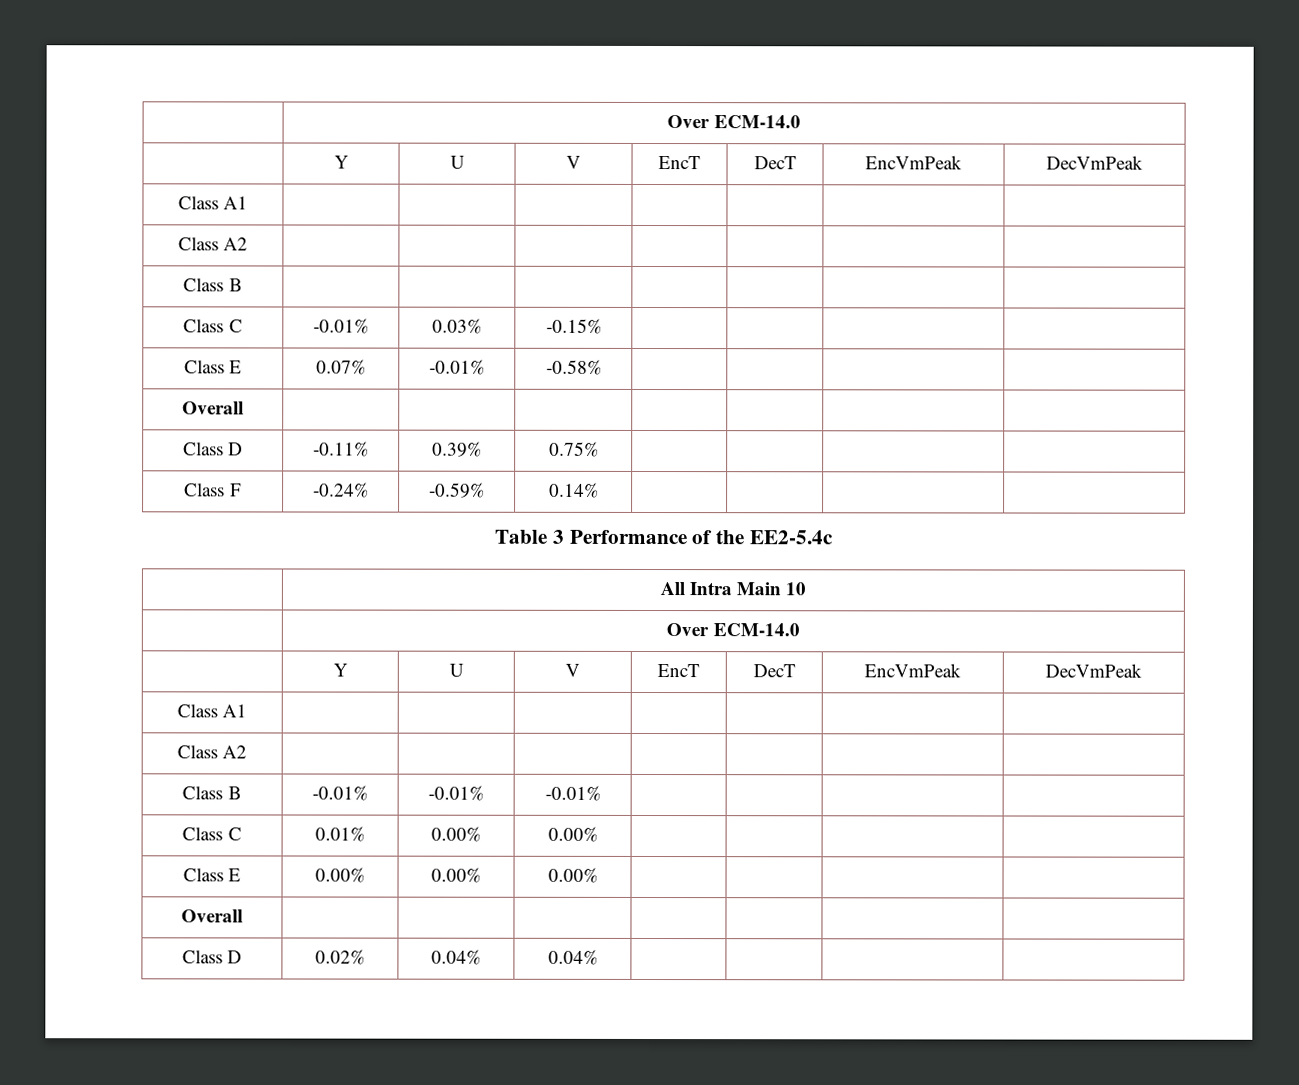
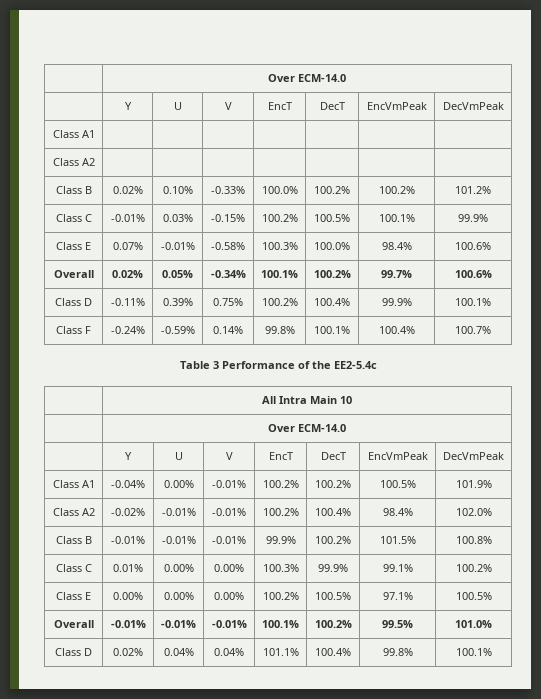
(243, 285) | | | | | | -> [112,186,143,194] [162,186,193,194] [211,186,245,194] [261,186,298,194] [314,186,350,194] [378,186,415,194] [455,186,491,194] 0.02% | 0.10% | -0.33% | 100.0% | 100.2% | 100.2% | 101.2%
(602, 326) | | | -> [261,214,298,222] [314,214,350,222] [378,214,415,222] [458,214,488,222] 100.2% | 100.5% | 100.1% | 99.9%
[182,401,244,415] | | | // Overall | | | | | | | -> [261,242,298,250] [314,242,350,250] [381,242,412,250] [455,242,491,250] [53,270,94,278] [112,270,143,278] [162,270,193,278] [210,270,246,278] [261,270,298,278] [313,270,351,278] [381,270,412,278] [454,270,492,278] 100.3% | 100.0% | 98.4% | 100.6% // Overall | 0.02% | 0.05% | -0.34% | 100.1% | 100.2% | 99.7% | 100.6%
(599, 449) | | | -> [261,298,298,306] [314,298,350,306] [381,298,412,306] [455,298,491,306] 100.2% | 100.4% | 99.9% | 100.1%
(599, 490) | | | -> [264,326,295,334] [314,326,350,334] [378,326,415,334] [455,326,491,334] 99.8% | 100.1% | 100.4% | 100.7%
[176,745,248,759] | | | | | | // Class A2 | | | | | | | -> [111,480,145,488] [163,480,194,488] [212,480,246,488] [262,480,299,488] [315,480,351,488] [379,480,416,488] [455,480,492,488] [52,508,95,516] [111,508,145,516] [161,508,196,516] [212,508,246,516] [262,508,299,516] [315,508,351,516] [382,508,413,516] [455,508,492,516] -0.04% | 0.00% | -0.01% | 100.2% | 100.2% | 100.5% | 101.9% // Class A2 | -0.02% | -0.01% | -0.01% | 100.2% | 100.4% | 98.4% | 102.0%
(601, 793) | | | -> [265,536,296,544] [315,536,351,544] [379,536,416,544] [455,536,492,544] 99.9% | 100.2% | 101.5% | 100.8%
(598, 834) | | | -> [262,564,299,572] [318,564,348,572] [382,564,413,572] [455,564,492,572] 100.3% | 99.9% | 99.1% | 100.2%
[181,909,243,923] | | | // Overall | | | | | | | -> [262,592,299,600] [315,592,351,600] [382,592,413,600] [455,592,492,600] [53,620,94,628] [110,620,146,628] [161,620,196,628] [211,620,247,628] [262,620,299,628] [314,620,352,628] [382,620,413,628] [455,620,492,628] 100.2% | 100.5% | 97.1% | 100.5% // Overall | -0.01% | -0.01% | -0.01% | 100.1% | 100.2% | 99.5% | 101.0%
(598, 957) | | | -> [262,648,299,656] [315,648,351,656] [382,648,413,656] [455,648,492,656] 101.1% | 100.4% | 99.8% | 100.1%

